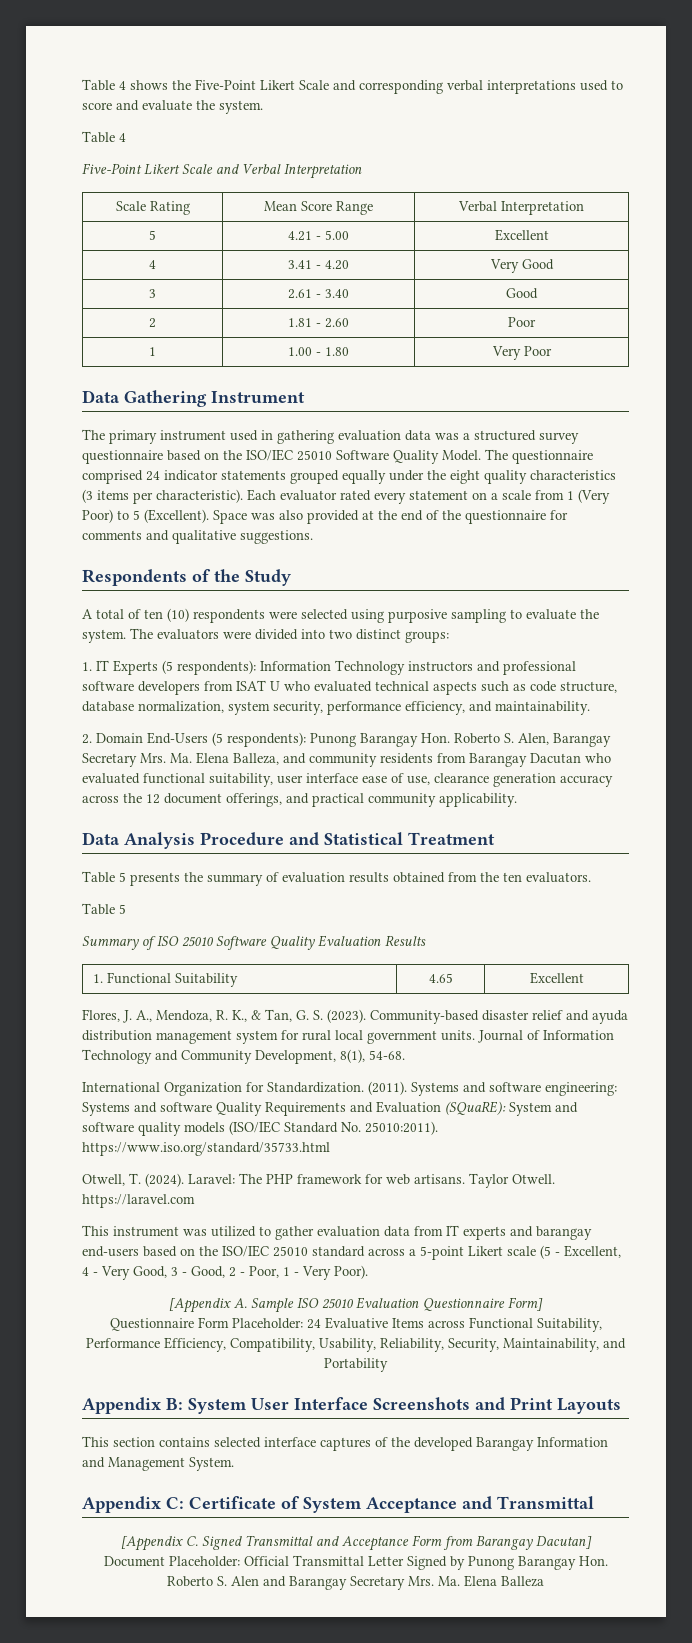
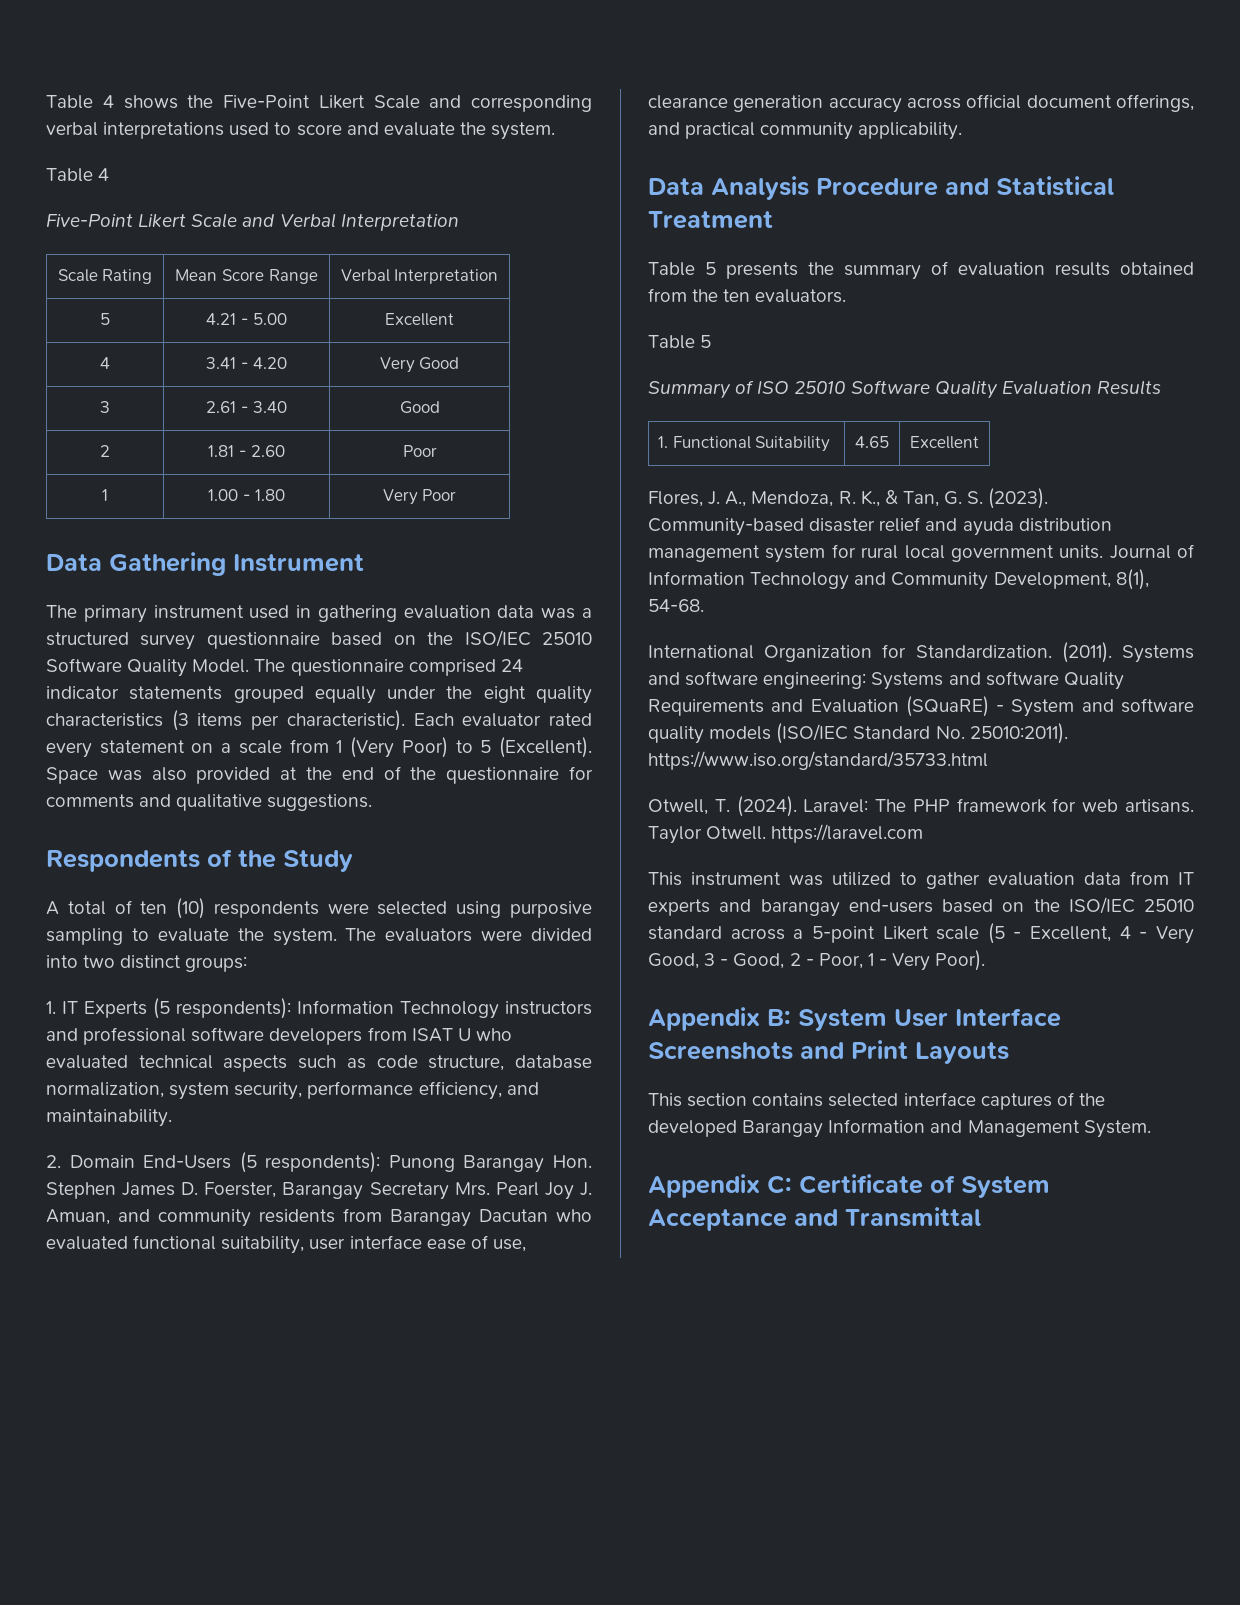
[454,733,611,747] [82,752,279,767] Roberto S. Alen, Barangay Secretary Mrs. Ma. Elena Balleza, -> [46,1182,593,1200] [46,1209,110,1225] Stephen James D. Foerster, Barangay Secretary Mrs. Pearl Joy J. Amuan,
[123,793,160,804] the 12 -> [966,94,1022,109] official
[445,1101,506,1115] (SQuaRE): -> [905,696,1005,717] (SQuaRE) -
[169,1297,543,1313] [109,1317,602,1332] [86,1337,626,1352] [324,1358,388,1372] // [Appendix A. Sample ISO 25010 Evaluation Questionnaire Form] // Questionnaire Form Placeholder: 24 Evaluative Items across Functional Suitability, Performance Efficiency, Compatibility, Usability, Reliability, Security, Maintainability, and Portability -> (986, 960) none
[120,1535,592,1551] [103,1555,608,1570] [167,1575,544,1590] // [Appendix C. Signed Transmittal and Acceptance Form from Barangay Dacutan] // Document Placeholder: Official Transmittal Letter Signed by Punong Barangay Hon. Roberto S. Alen and Barangay Secretary Mrs. Ma. Elena Balleza -> (981, 1217) none

